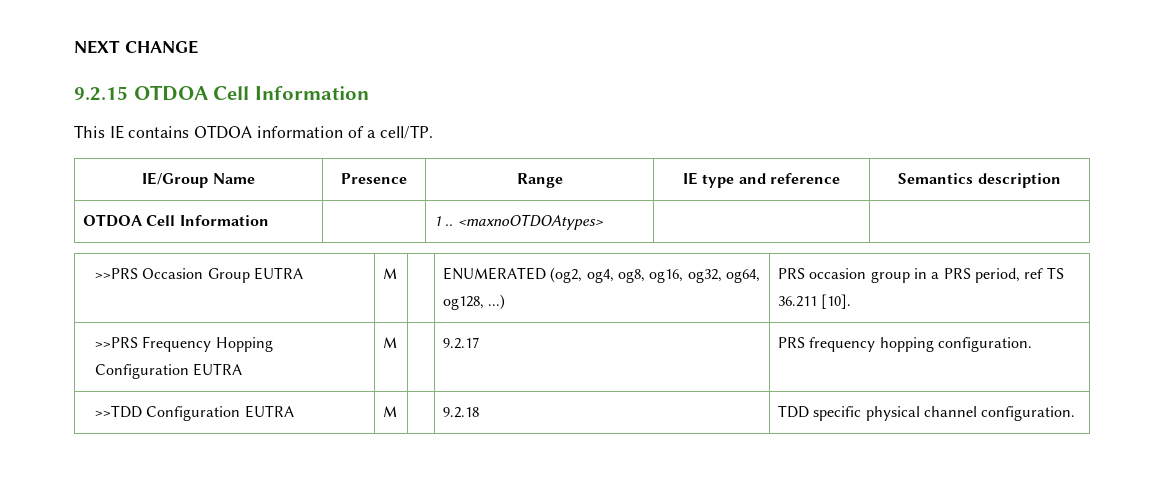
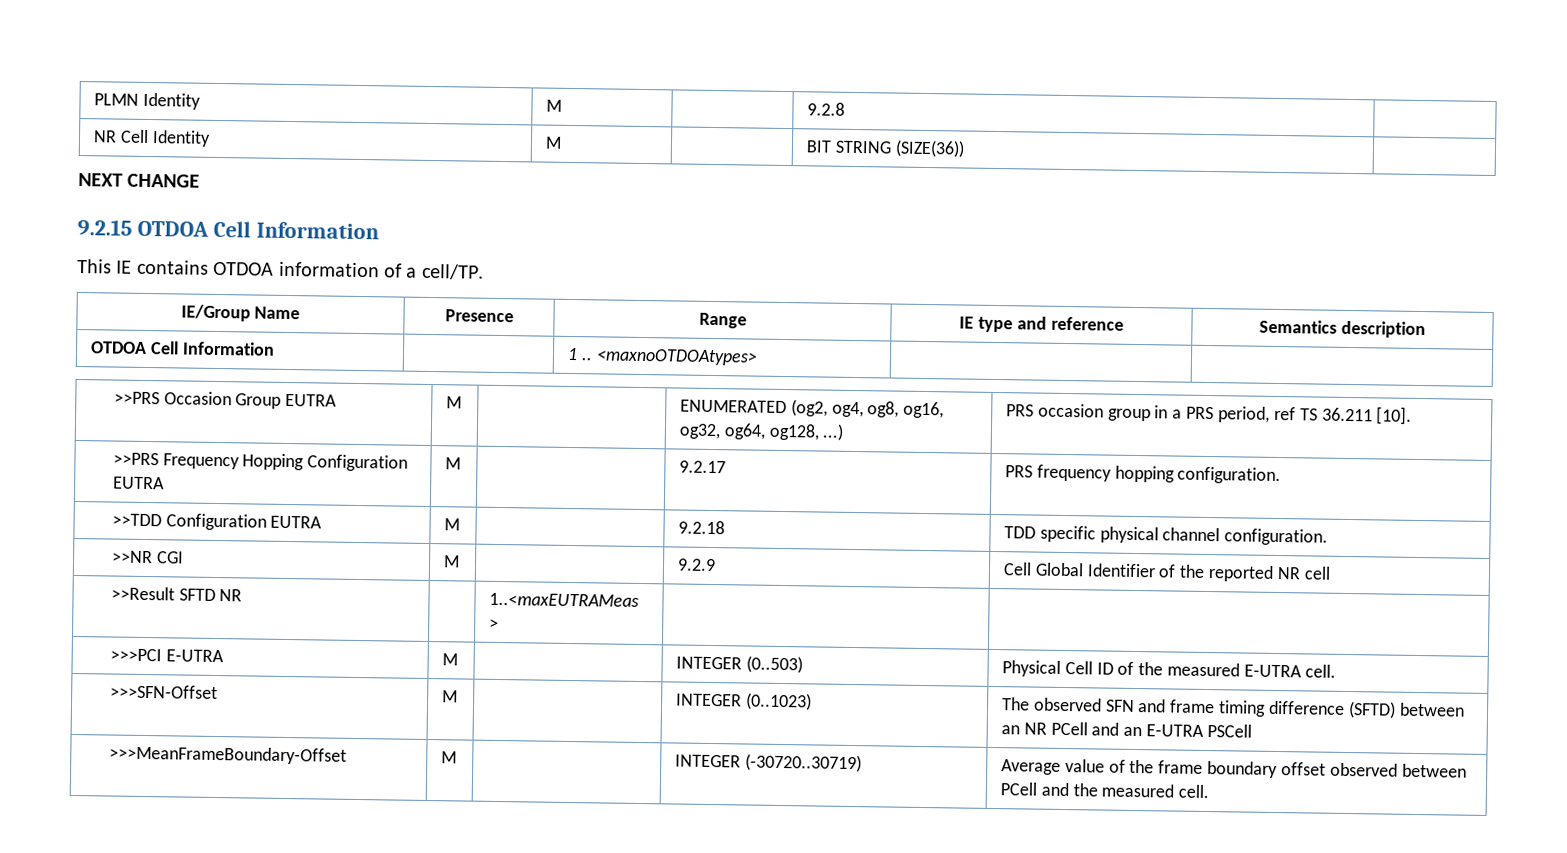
(74, 47) none -> [93,92,201,110] [545,99,562,112] [806,102,845,116] [92,129,211,147] [544,136,562,149] [805,139,965,158] PLMN Identity | M | | 9.2.8 | // NR Cell Identity | M | | BIT STRING (SIZE(36)) | //
(1076, 413) none -> [111,550,184,564] [442,555,460,568] [676,558,716,572] [1002,562,1331,582] [110,586,243,602] [488,592,639,607] [488,618,499,629] [109,648,224,663] [441,653,458,666] [675,655,803,674] [1001,660,1336,678] [109,684,218,700] [441,690,458,703] [675,692,812,711] [1001,697,1465,719] [1000,721,1253,738] [108,745,347,765] [440,751,457,764] [674,753,862,773] [1000,759,1467,779] [999,782,1210,799] // >>NR CGI | M | | 9.2.9 | Cell Global Identifier of the reported NR cell // >>Result SFTD NR | | 1..<maxEUTRAMeas > | | // >>>PCI E-UTRA | M | | INTEGER (0..503) | Physical Cell ID of the measured E-UTRA cell. // >>>SFN-Offset | M | | INTEGER (0..1023) | The observed SFN and frame timing difference (SFTD) between an NR PCell and an E-UTRA PSCell // >>>MeanFrameBoundary-Offset | M | | INTEGER (-30720..30719) | Average value of the frame boundary offset observed between PCell and the measured cell.

